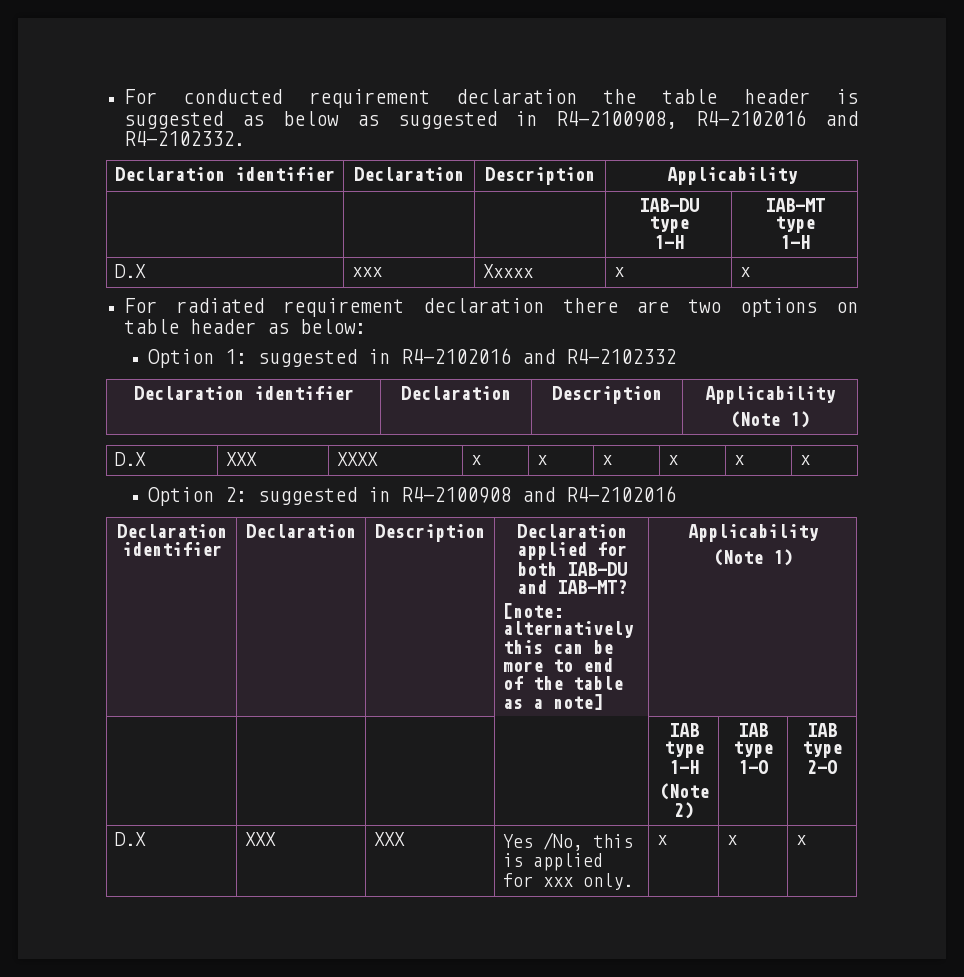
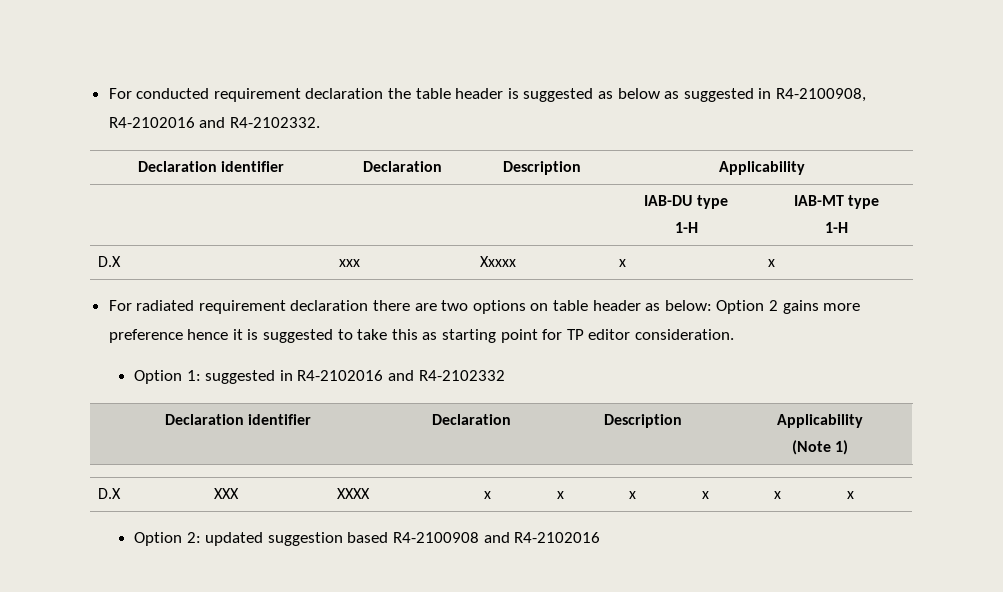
(367, 326) none -> [716,300,861,314] [108,329,734,343] Option 2 gains more preference hence it is suggested to take this as starting point for TP editor consideration.
[257,487,390,505] suggested in -> [205,532,389,546] updated suggestion based
[116,524,227,538] [121,542,222,556] [246,524,356,538] [375,524,485,542] [516,524,627,538] [516,542,627,560] [516,562,627,576] [516,580,627,594] [502,603,563,619] [502,621,634,638] [502,640,613,654] [502,658,613,672] [502,676,623,690] [502,694,603,710] [687,524,819,542] [712,549,793,566] [668,723,699,737] [663,741,704,758] [668,760,699,774] [658,783,709,800] [673,802,694,819] [738,723,768,737] [733,741,773,758] [738,760,768,774] [807,723,837,737] [802,741,842,758] [807,760,837,774] [114,832,146,846] [244,832,276,846] [373,832,405,846] [502,832,633,851] [502,853,603,871] [502,873,633,890] [656,835,667,845] [726,835,737,845] [795,835,806,845] // Declaration identifier | Declaration | Description | Declaration applied for both IAB-DU and IAB-MT? // [note: alternatively this can be more to end of the table as a note] | Applicability // (Note 1) // | | | | IAB type 1-H // (Note 2) | IAB type 1-O | IAB type 2-O // D.X | XXX | XXX | Yes /No, this is applied for xxx only. | x | x | x -> (601, 537) none

